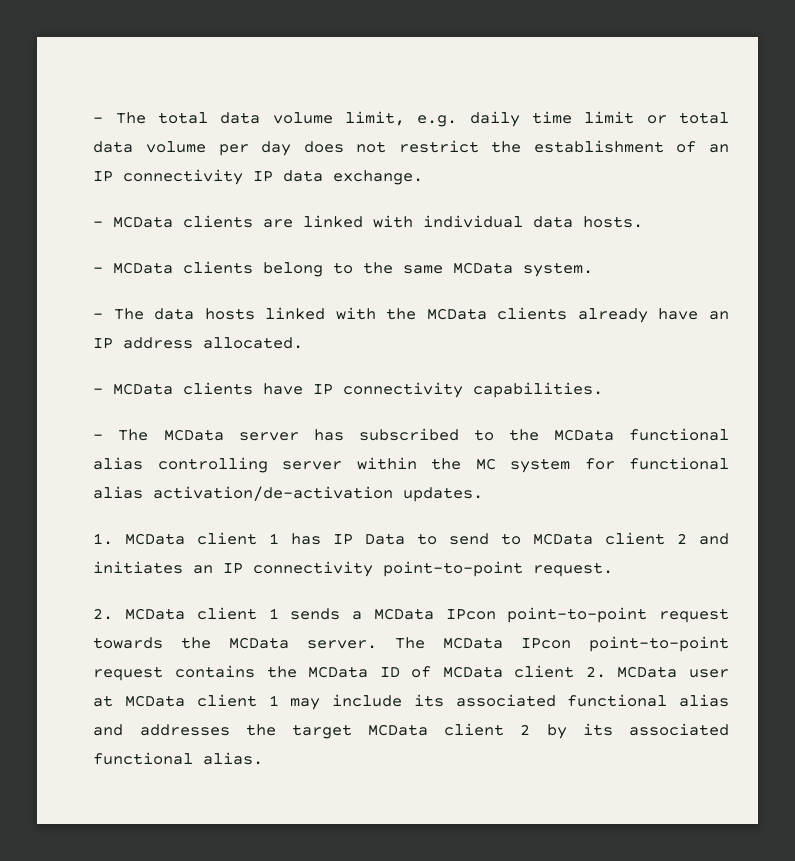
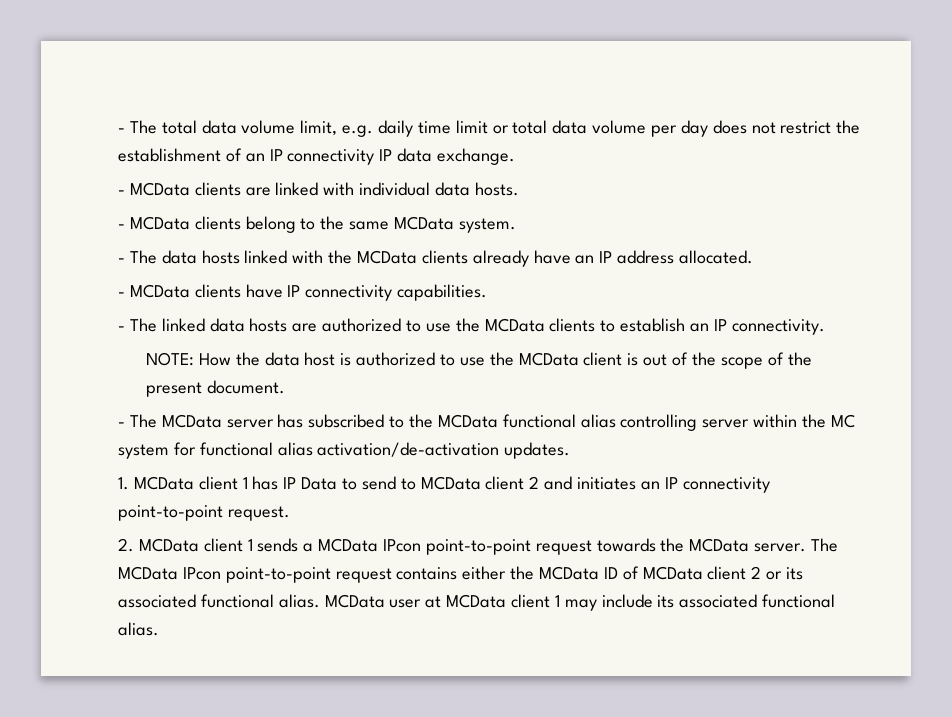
(604, 390) none -> [118,318,825,335] [146,352,812,369] [146,380,285,397] // - The linked data hosts are authorized to use the MCData clients to establish an IP connectivity. // NOTE: How the data host is authorized to use the MCData client is out of the scope of the present document.
(255, 671) none -> [462,566,507,580] either
[585,666,606,678] 2. -> [751,566,804,580] [118,594,320,608] 2 or its associated functional alias.
[679,694,729,707] [93,723,729,739] [93,752,194,765] alias and addresses the target MCData client 2 by its associated functional -> (836, 601) none

